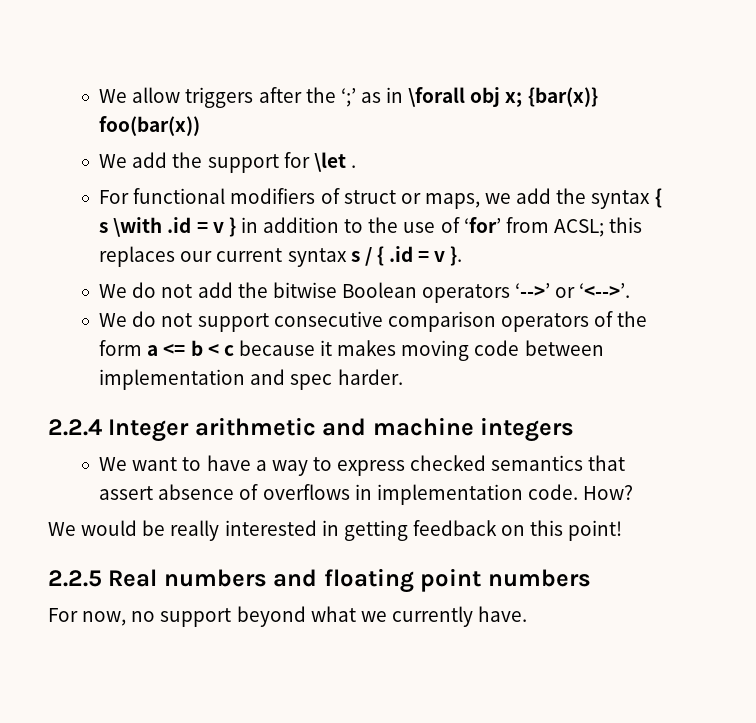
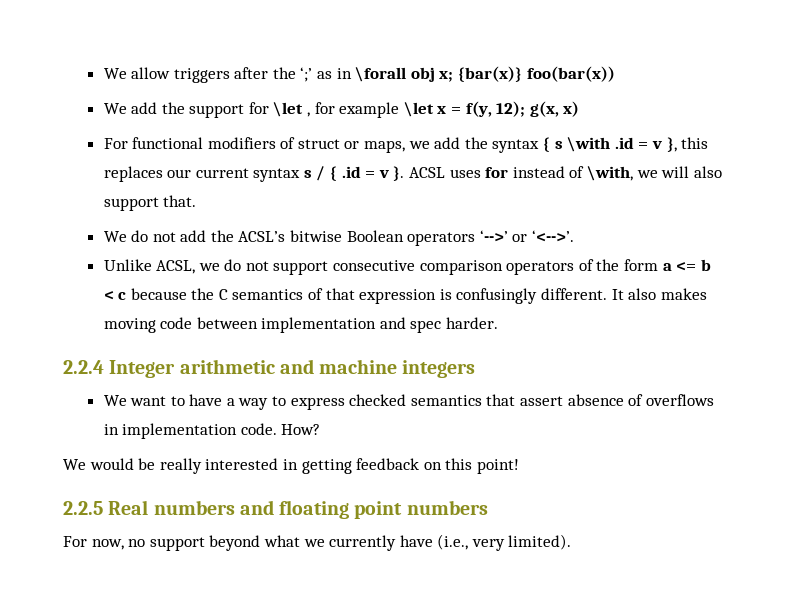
[350,165,356,168] . -> [307,101,580,118] , for example \let x = f(y, 12); g(x, x)
[228,217,605,237] } in addition to the use of ‘for’ from ACSL; -> [666,137,677,152] },
(463, 256) none -> [408,166,722,181] [103,195,197,211] ACSL uses for instead of \with, we will also support that.
(268, 290) none -> [238,231,286,242] ACSL’s
[99,313,128,327] We -> [103,259,220,274] Unlike ACSL, we
[320,340,333,356] it -> [191,288,657,304] the C semantics of that expression is confusingly different. It also
[478,606,528,622] have. -> [399,534,572,551] have (i.e., very limited).

